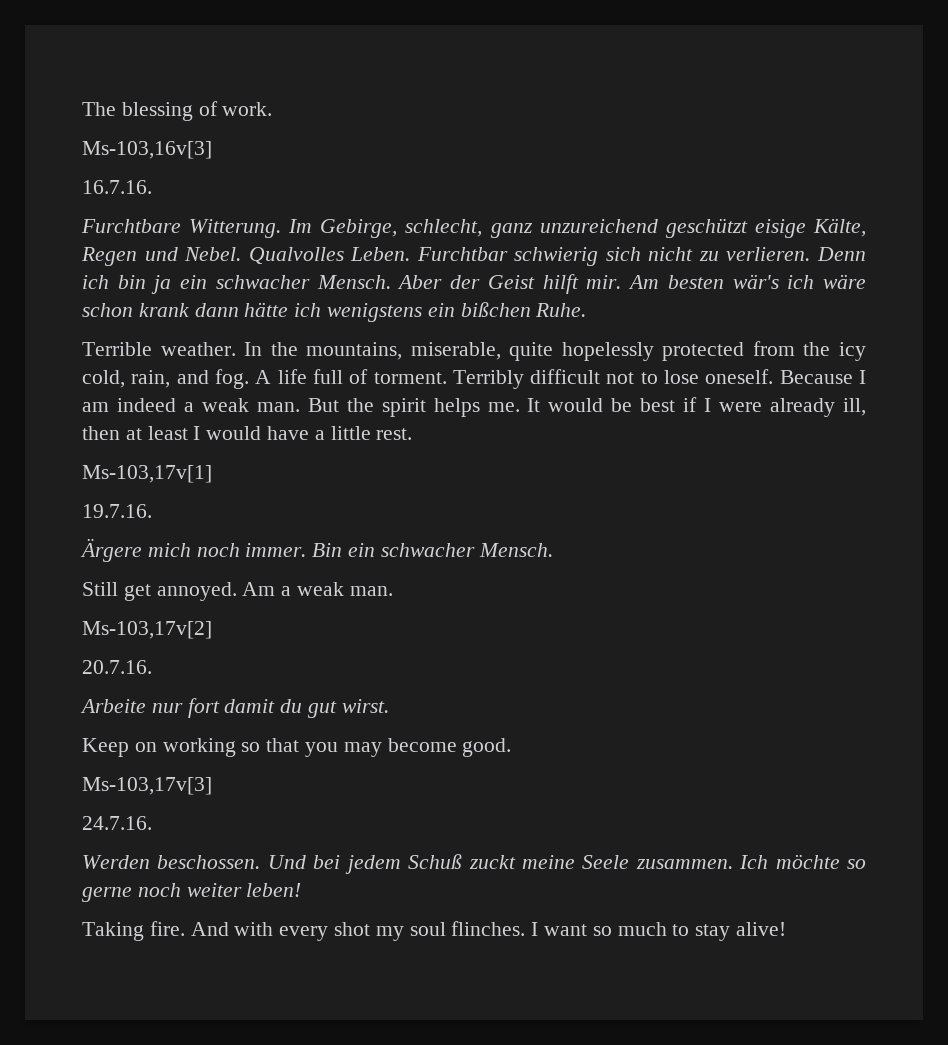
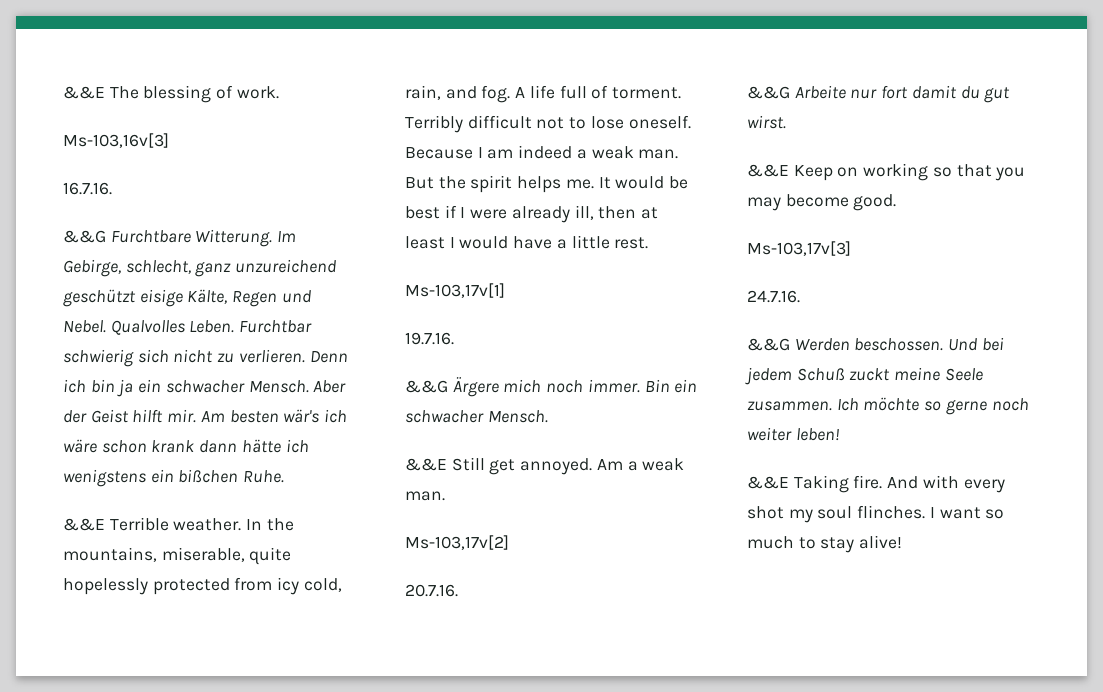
(82, 109) none -> [63,86,105,99] &&E
(152, 187) none -> [63,230,106,243] &&G
(587, 310) none -> [63,518,105,531] &&E
[803,342,831,356] the -> (273, 584) none
(152, 511) none -> [405,380,448,393] &&G
(553, 550) none -> [405,458,447,471] &&E
(152, 667) none -> [747,86,790,99] &&G
(389, 706) none -> [747,164,789,177] &&E
(152, 823) none -> [747,338,790,351] &&G
(302, 890) none -> [747,476,789,489] &&E

